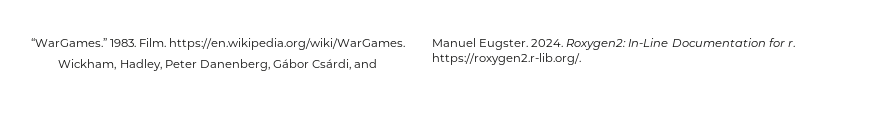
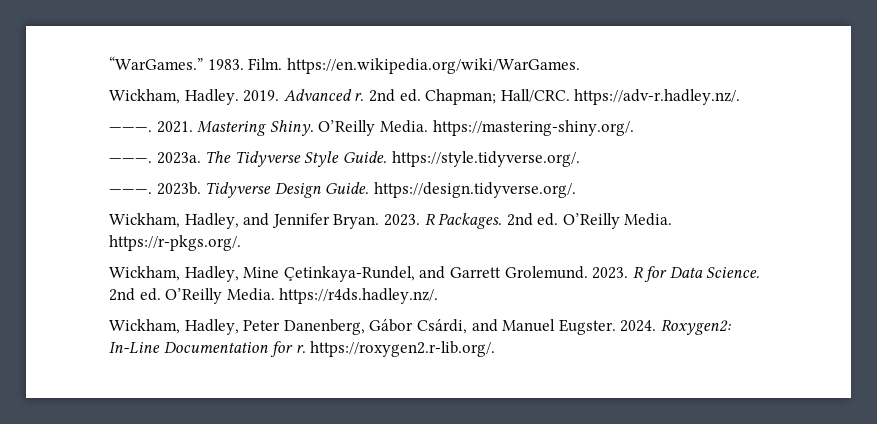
(406, 44) none -> [109,89,741,105] [109,120,634,136] [109,151,580,167] [109,182,576,198] [109,213,673,229] [109,235,241,251] [109,266,761,282] [109,288,439,304] // Wickham, Hadley. 2019. Advanced r. 2nd ed. Chapman; Hall/CRC. https://adv-r.hadley.nz/. // ———. 2021. Mastering Shiny. O’Reilly Media. https://mastering-shiny.org/. // ———. 2023a. The Tidyverse Style Guide. https://style.tidyverse.org/. // ———. 2023b. Tidyverse Design Guide. https://design.tidyverse.org/. // Wickham, Hadley, and Jennifer Bryan. 2023. R Packages. 2nd ed. O’Reilly Media. https://r-pkgs.org/. // Wickham, Hadley, Mine Çetinkaya-Rundel, and Garrett Grolemund. 2023. R for Data Science. 2nd ed. O’Reilly Media. https://r4ds.hadley.nz/.

